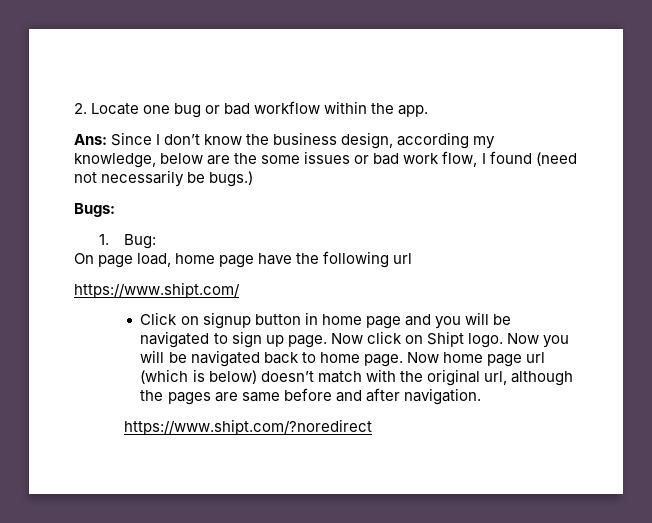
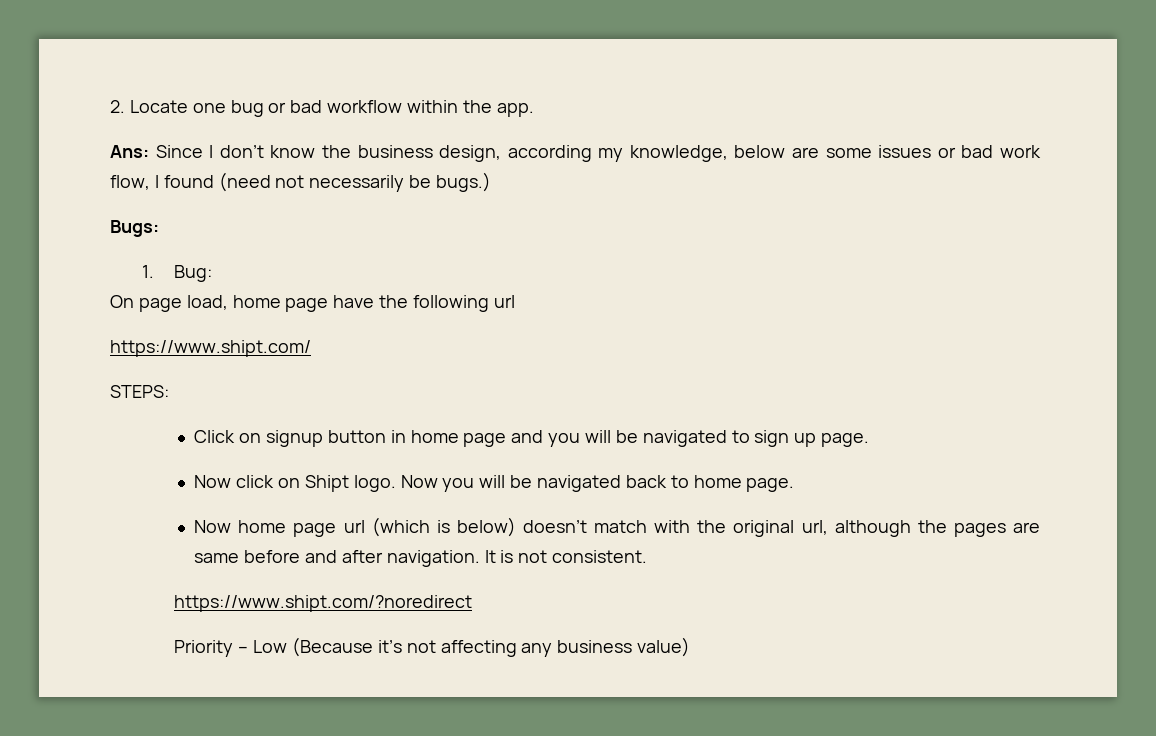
[234,153,258,164] the -> (820, 152) none
(240, 290) none -> [110,385,169,398] // STEPS:
(327, 341) none -> (870, 440) //
(403, 360) none -> (795, 485) //
[123,419,372,435] // https://www.shipt.com/?noredirect -> [484,550,648,563] [174,595,473,612] [174,637,691,657] It is not consistent. // https://www.shipt.com/?noredirect // Priority – Low (Because it’s not affecting any business value)

